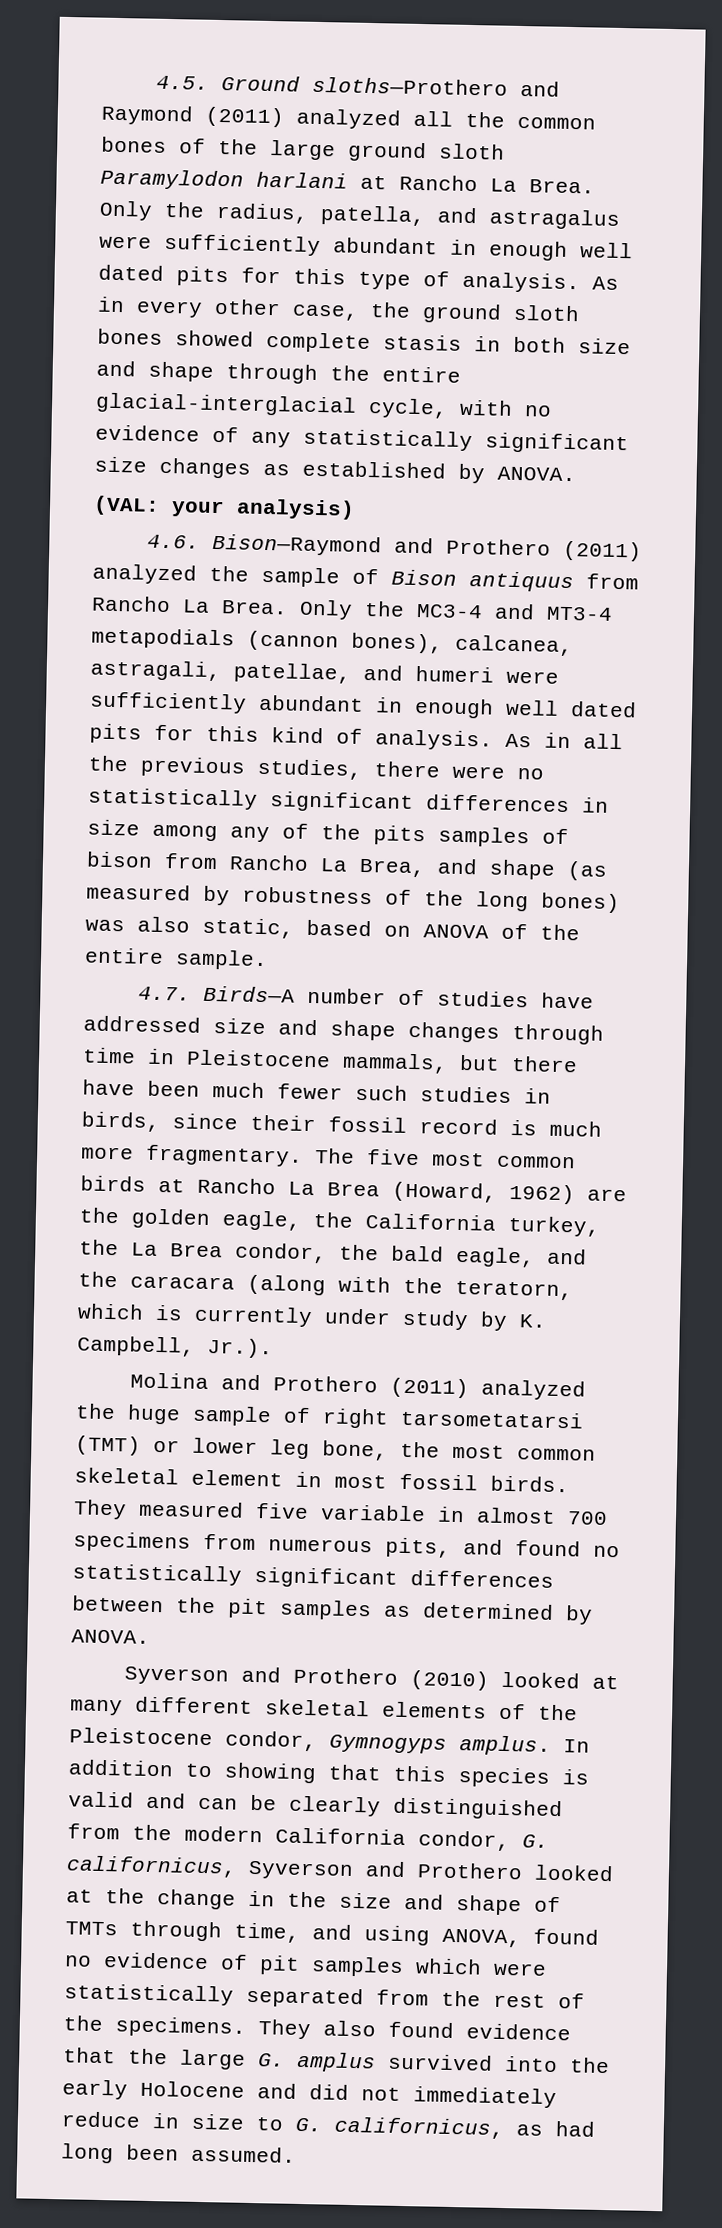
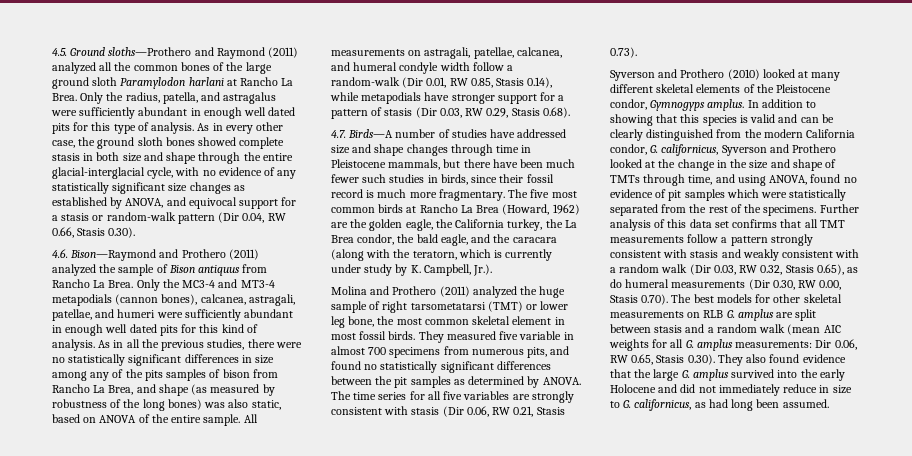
[497,466,576,482] [93,495,355,520] ANOVA. // (VAL: your analysis) -> [125,197,297,209] [52,212,286,224] [52,227,136,238] ANOVA, and equivocal support for a stasis or random-walk pattern (Dir 0.04, RW 0.66, Stasis 0.30).
(268, 960) none -> [243,414,258,423] [331,47,562,59] [331,62,514,74] [331,77,553,88] [330,92,565,104] [331,107,570,119] All measurements on astragali, patellae, calcanea, and humeral condyle width follow a random-walk (Dir 0.01, RW 0.85, Stasis 0.14), while metapodials have stronger support for a pattern of stasis (Dir 0.03, RW 0.29, Stasis 0.68).
(150, 1636) none -> [331,391,574,403] [331,406,565,417] [610,47,637,58] The time series for all five variables are strongly consistent with stasis (Dir 0.06, RW 0.21, Stasis 0.73).
(246, 2027) none -> [819,204,859,213] [610,219,845,231] [610,234,813,246] [610,249,860,261] [610,264,859,275] [610,279,842,290] [610,294,842,305] [610,309,817,321] [610,324,841,335] [609,339,857,351] [610,354,715,365] Further analysis of this data set confirms that all TMT measurements follow a pattern strongly consistent with stasis and weakly consistent with a random walk (Dir 0.03, RW 0.32, Stasis 0.65), as do humeral measurements (Dir 0.30, RW 0.00, Stasis 0.70). The best models for other skeletal measurements on RLB G. amplus are split between stasis and a random walk (mean AIC weights for all G. amplus measurements: Dir 0.06, RW 0.65, Stasis 0.30).

